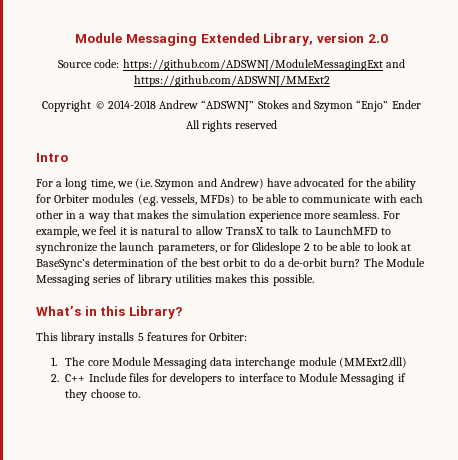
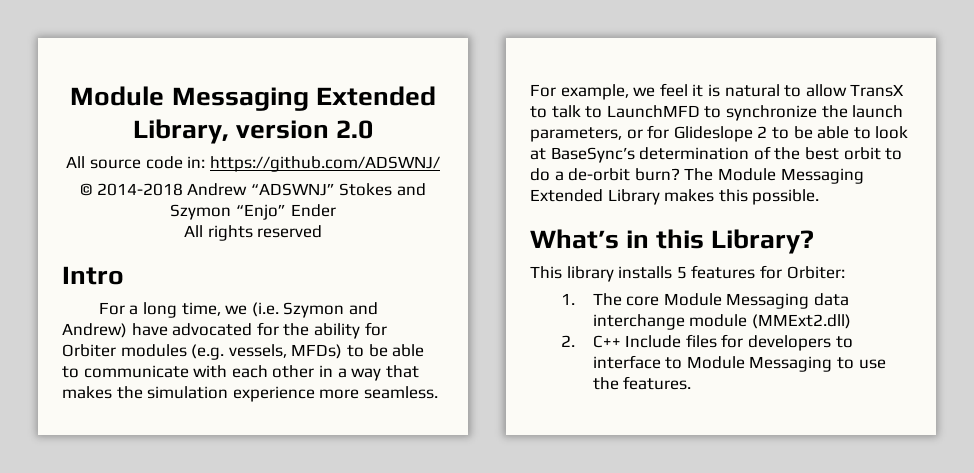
[58,59,405,71] [133,75,330,87] [42,100,92,112] Source code: https://github.com/ADSWNJ/ModuleMessagingExt and https://github.com/ADSWNJ/MMExt2 // Copyright -> [66,156,440,172] All source code in: https://github.com/ADSWNJ/ //
[93,274,212,286] series of library utilities -> [530,189,660,205] Extended Library
[397,373,406,382] [65,389,140,401] if they choose to. -> [837,357,886,369] [592,376,692,390] to use the features.

